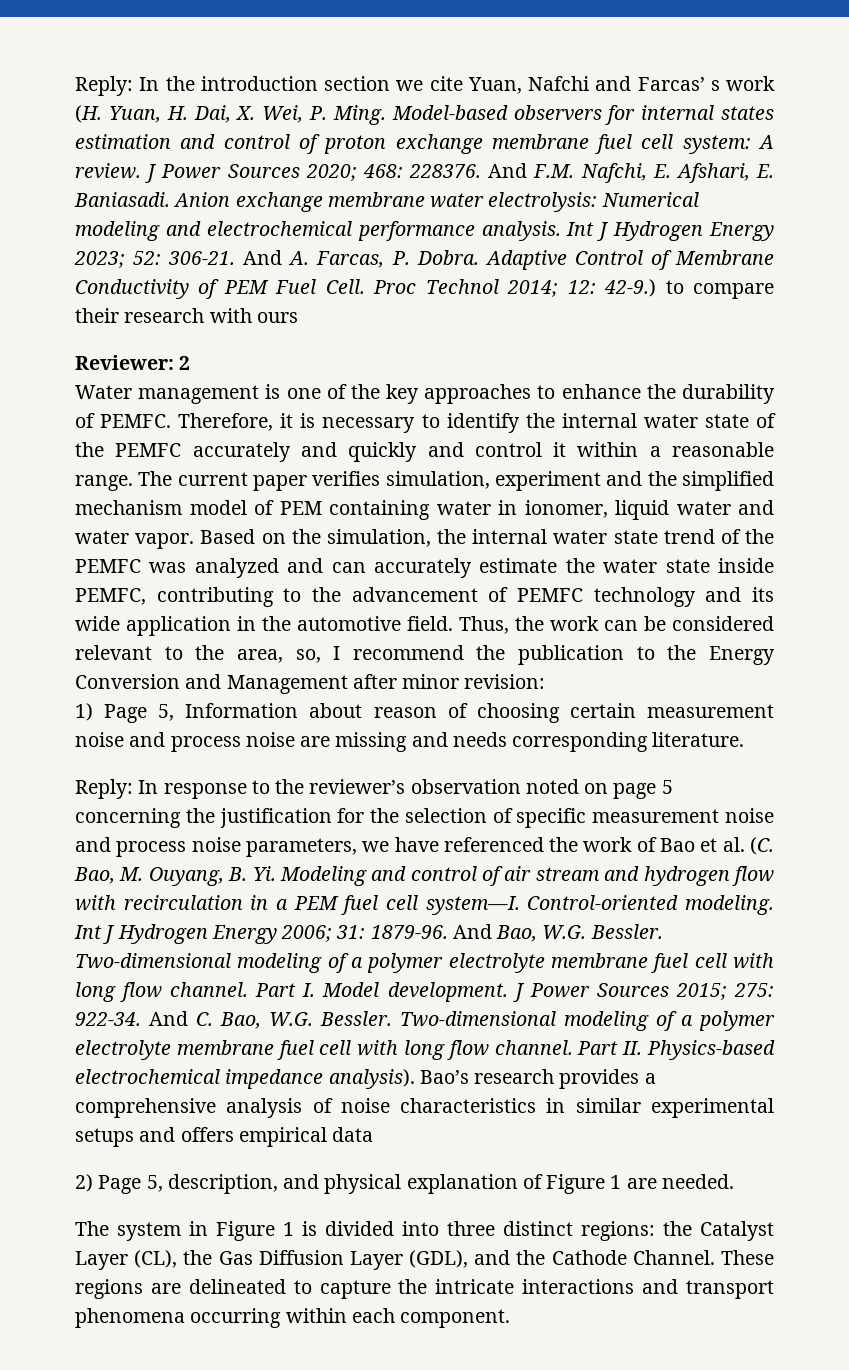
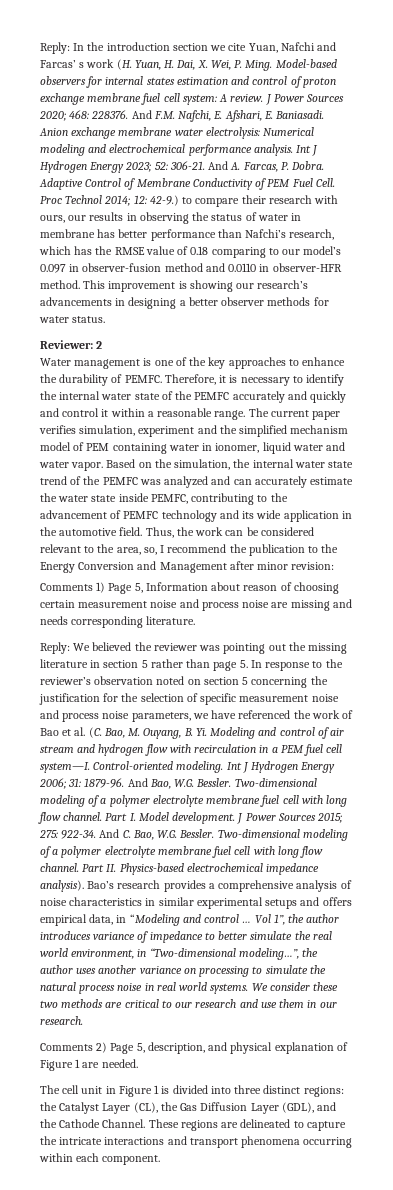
[256,312,298,323] ours -> [40,212,302,224] [40,229,335,241] [39,246,342,258] [40,263,342,273] [40,280,309,292] [40,297,329,309] [39,316,106,323] ours, our results in observing the status of water in membrane has better performance than Nafchi’s research, which has the RMSE value of 0.18 comparing to our model’s 0.097 in observer-fusion method and 0.0110 in observer-HFR method. This improvement is showing our research’s advancements in designing a better observer methods for water status.
(546, 681) none -> [40,583,93,591] Comments
(133, 789) none -> [73,642,348,654] [40,659,248,671] We believed the reviewer was pointing out the missing literature in section 5 rather than page 5.
[613,783,657,799] page -> [203,677,239,685] section
[332,1127,374,1142] data // -> [89,914,340,926] [40,931,332,943] [40,948,319,960] [40,965,326,977] [40,982,339,994] [40,999,337,1008] [40,1016,83,1025] [40,1043,93,1051] data, in “Modeling and control … Vol 1”, the author introduces variance of impedance to better simulate the real world environment, in “Two-dimensional modeling…”, the author uses another variance on processing to simulate the natural process noise in real world systems. We consider these two methods are critical to our research and use them in our research. // Comments
[117,1222,181,1241] system -> [62,1085,103,1094] cell unit

